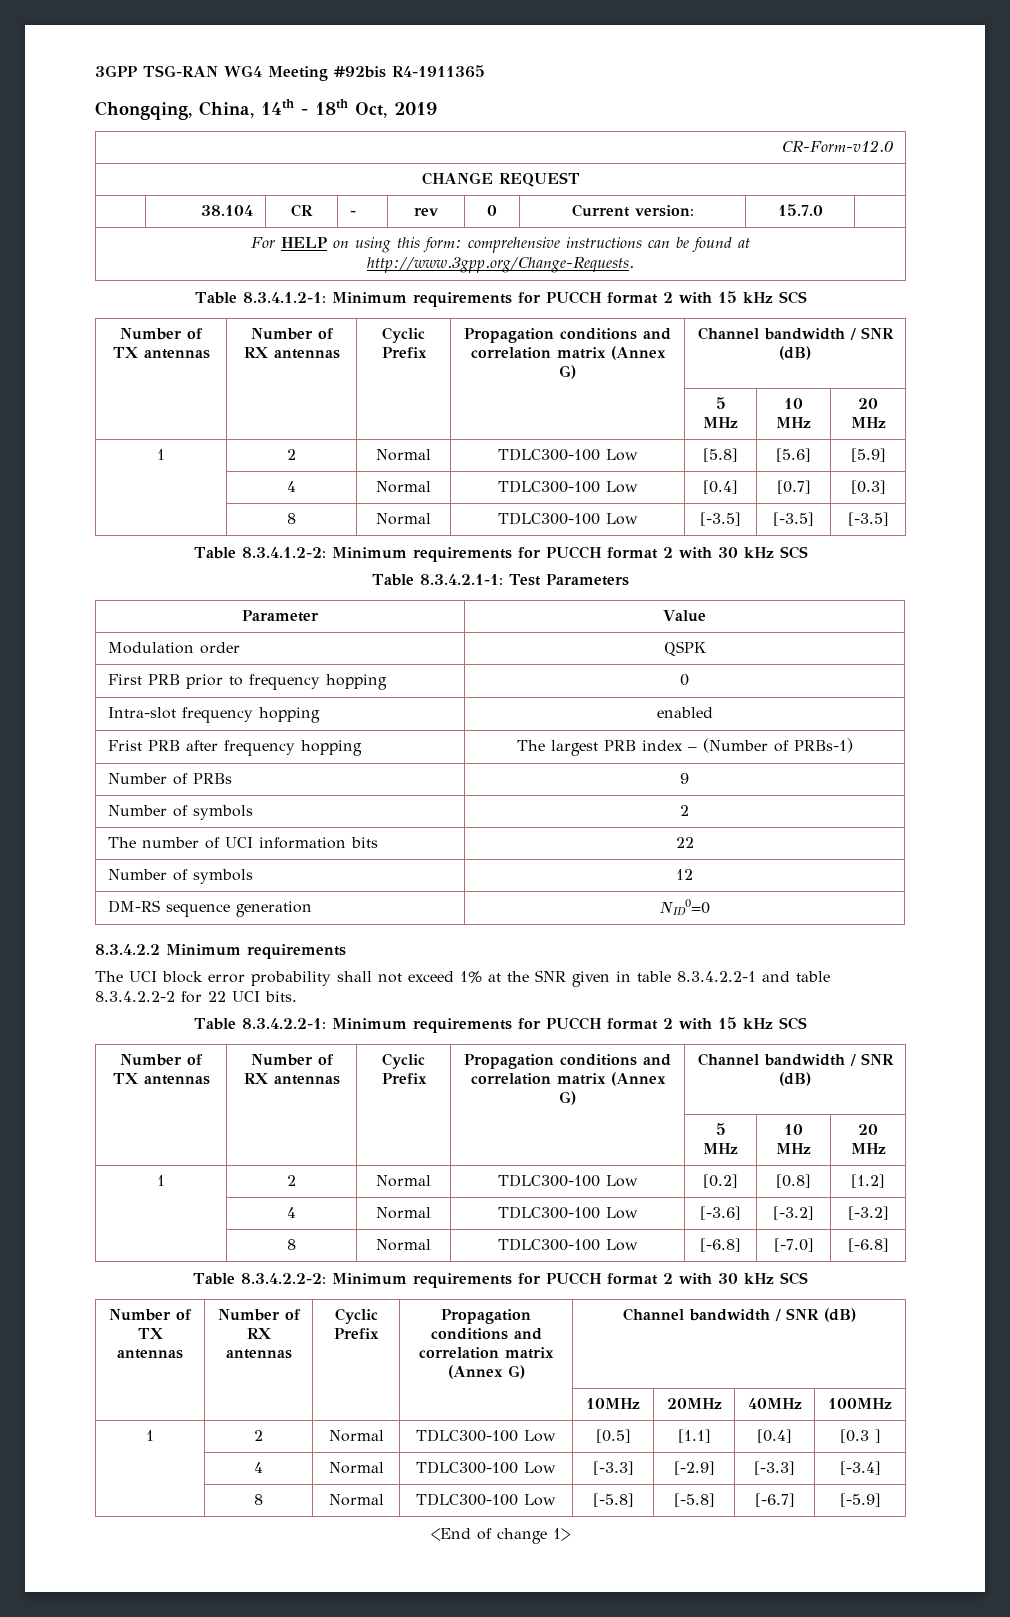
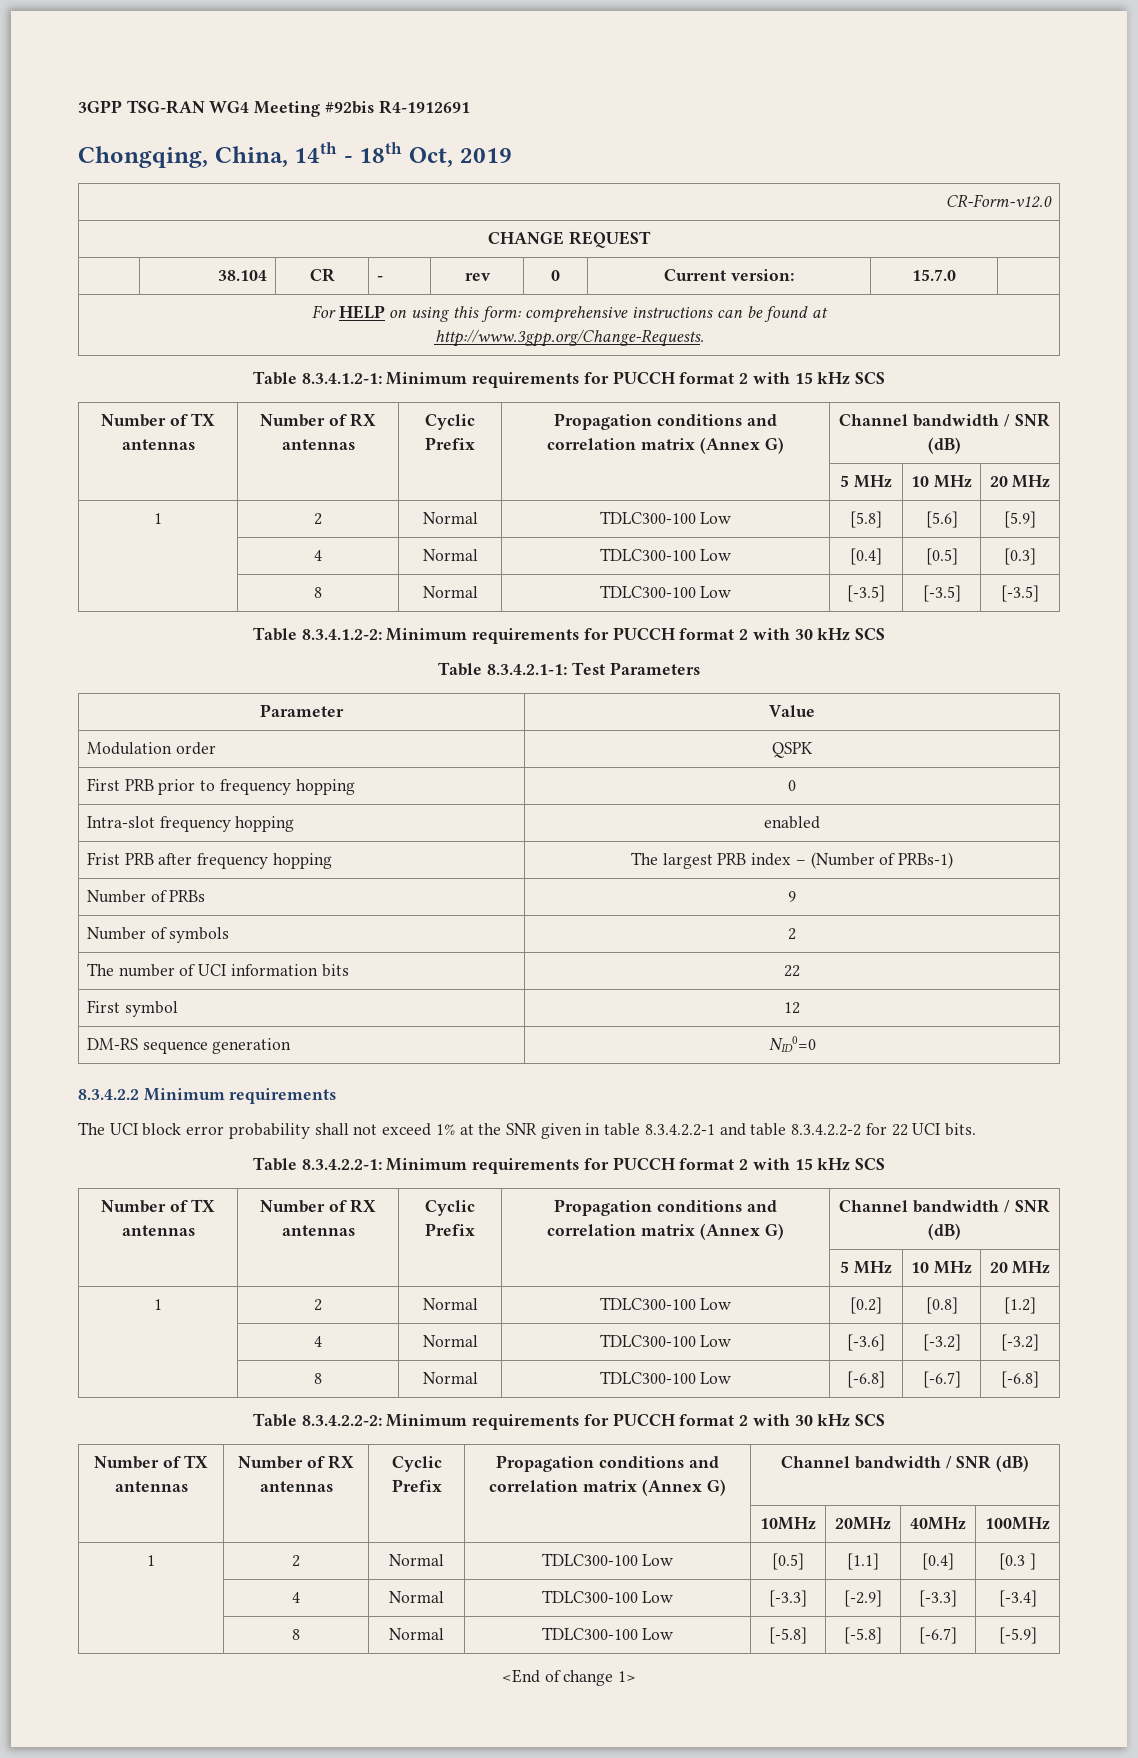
[392,65,485,78] R4-1911365 -> [378,100,470,114] R4-1912691
[776,480,811,494] [0.7] -> [925,548,958,565] [0.5]
[107,869,253,884] Number of symbols -> [86,1000,178,1017] First symbol
[773,1238,814,1252] [-7.0] -> [922,1371,961,1388] [-6.7]

